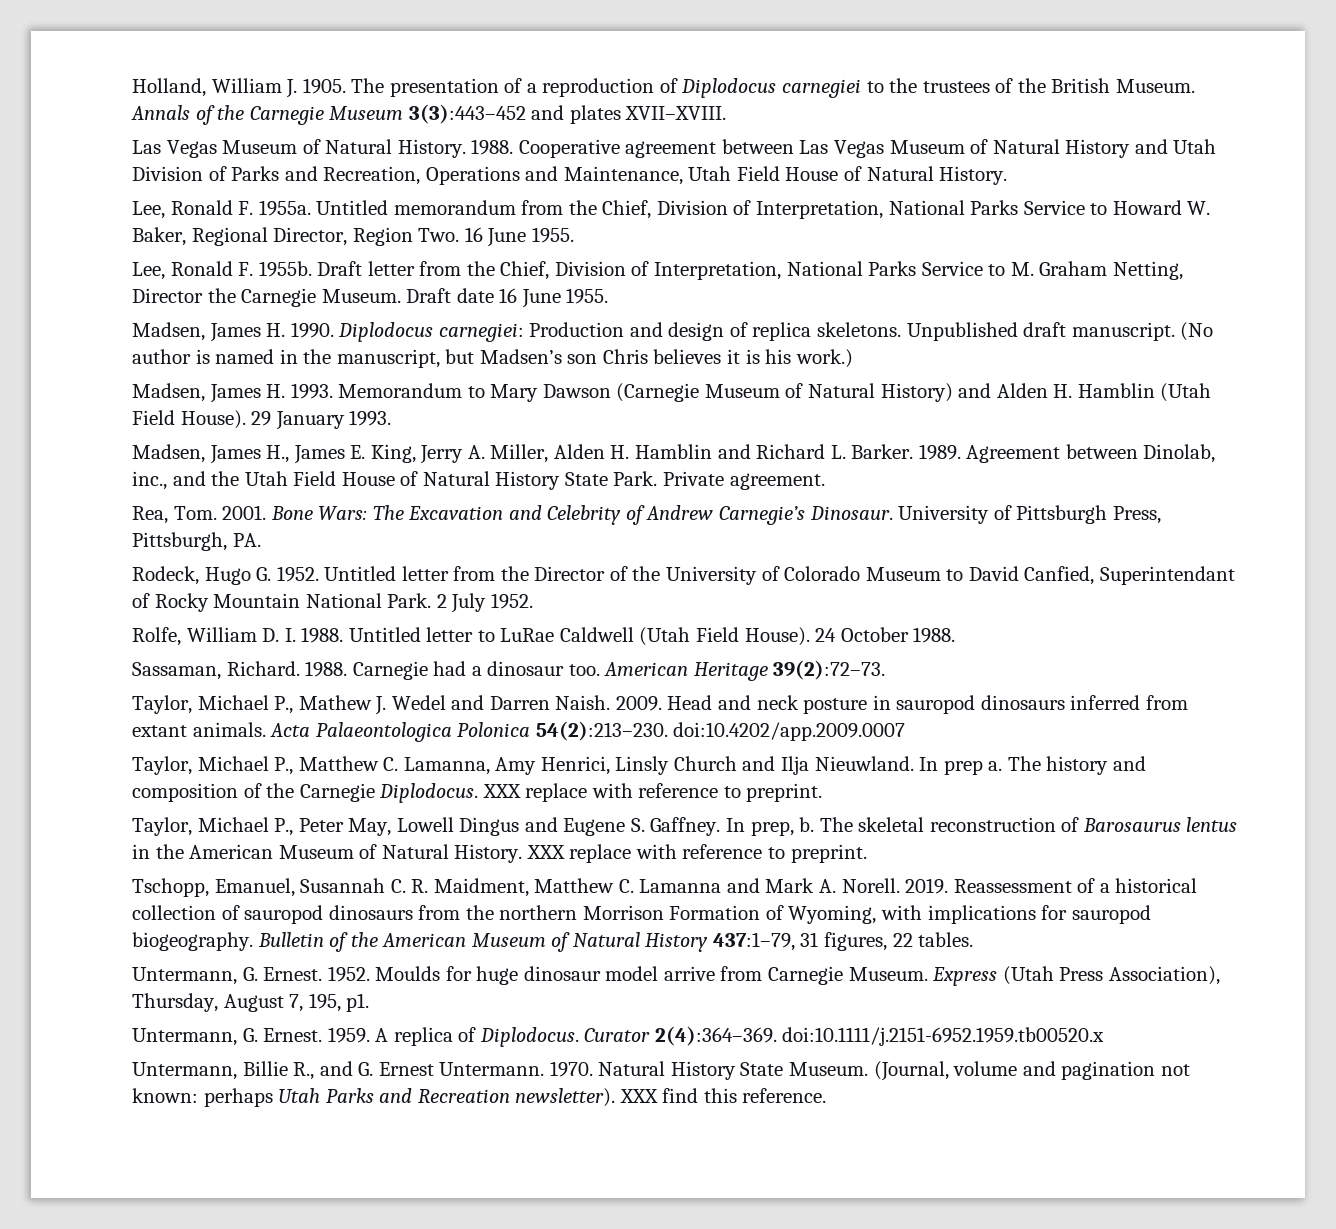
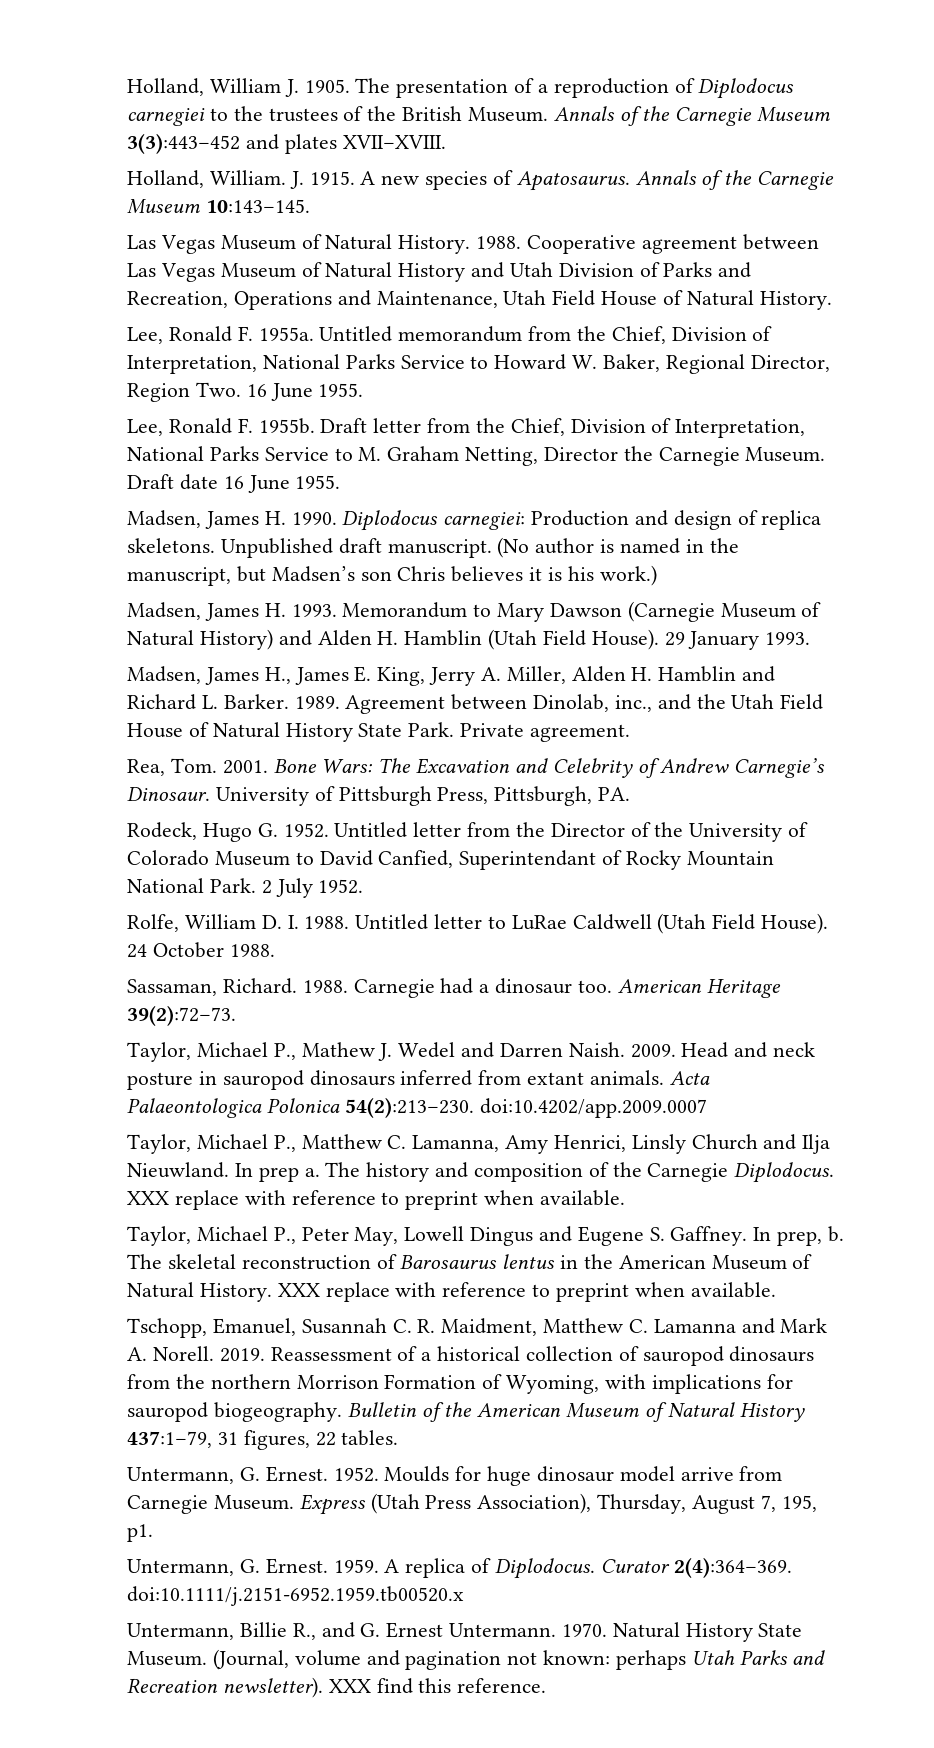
(727, 113) none -> [127,170,834,191] [127,199,311,214] // Holland, William. J. 1915. A new species of Apatosaurus. Annals of the Carnegie Museum 10:143–145.
[746,783,823,802] preprint. -> [405,1190,625,1210] preprint when available.
[790,844,867,863] preprint. -> [555,1282,776,1302] preprint when available.

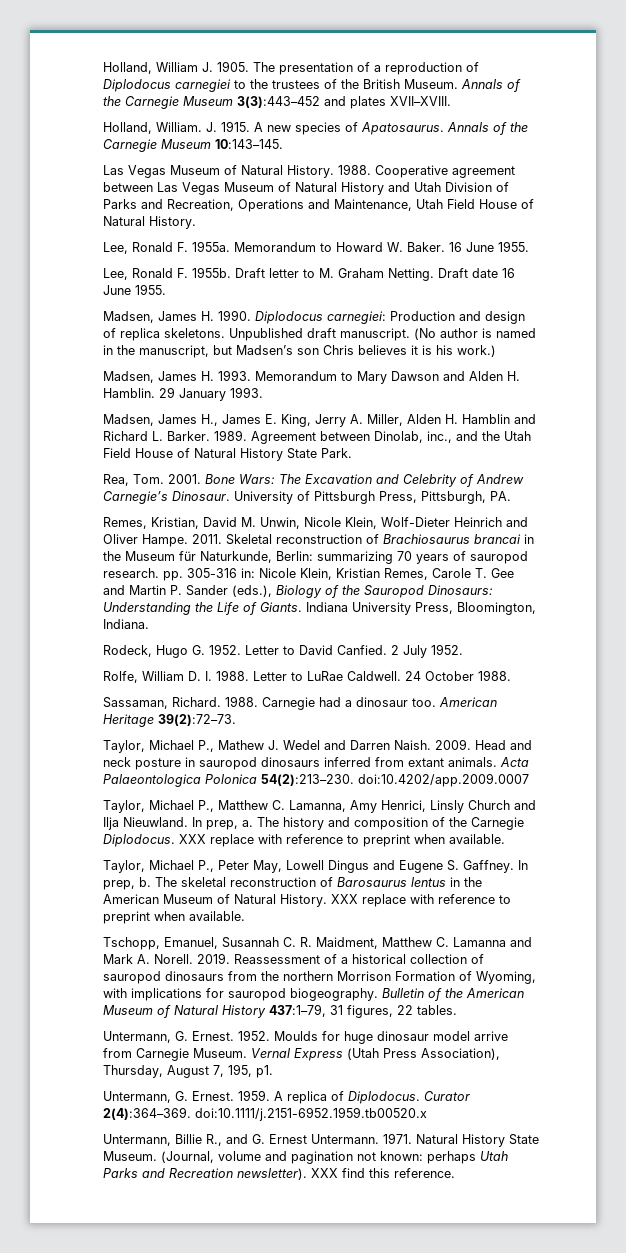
[319,326,773,344] [127,354,830,374] [127,382,242,402] Untitled memorandum from the Chief, Division of Interpretation, National Parks Service to Howard W. Baker, Regional Director, Region Two. -> [234,242,446,252] Memorandum to Howard W. Baker.
[427,418,806,438] [127,446,826,466] from the Chief, Division of Interpretation, National Parks Service to M. Graham Netting, Director the Carnegie Museum. -> [303,268,435,281] to M. Graham Netting.
[627,601,822,622] [127,629,659,650] (Carnegie Museum of Natural History) and Alden H. Hamblin (Utah Field House). -> [443,371,521,381] [103,388,156,398] and Alden H. Hamblin.
[460,723,630,742] Private agreement. -> (353, 453) none
[127,822,808,842] [127,850,774,870] [127,878,257,893] Rodeck, Hugo G. 1952. Untitled letter from the Director of the University of Colorado Museum to David Canfied, Superintendant of Rocky Mountain National Park. -> [103,517,529,529] [103,534,535,547] [103,551,529,564] [103,568,515,581] [103,585,494,598] [103,602,537,615] [103,619,150,629] [103,644,388,658] Remes, Kristian, David M. Unwin, Nicole Klein, Wolf-Dieter Heinrich and Oliver Hampe. 2011. Skeletal reconstruction of Brachiosaurus brancai in the Museum für Naturkunde, Berlin: summarizing 70 years of sauropod research. pp. 305-316 in: Nicole Klein, Kristian Remes, Carole T. Gee and Martin P. Sander (eds.), Biology of the Sauropod Dinosaurs: Understanding the Life of Giants. Indiana University Press, Bloomington, Indiana. // Rodeck, Hugo G. 1952. Letter to David Canfied.
[355,913,828,934] Untitled letter to LuRae Caldwell (Utah Field House). -> [253,671,402,681] Letter to LuRae Caldwell.
[258,1167,299,1182] prep -> [206,820,239,830] prep,
(295, 1502) none -> [251,1048,291,1058] Vernal
[561,1623,607,1637] 1970. -> [383,1133,413,1144] 1971.

